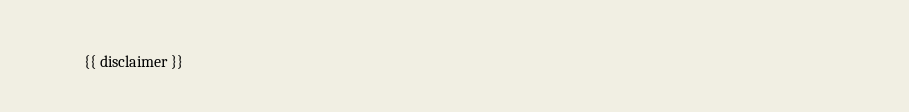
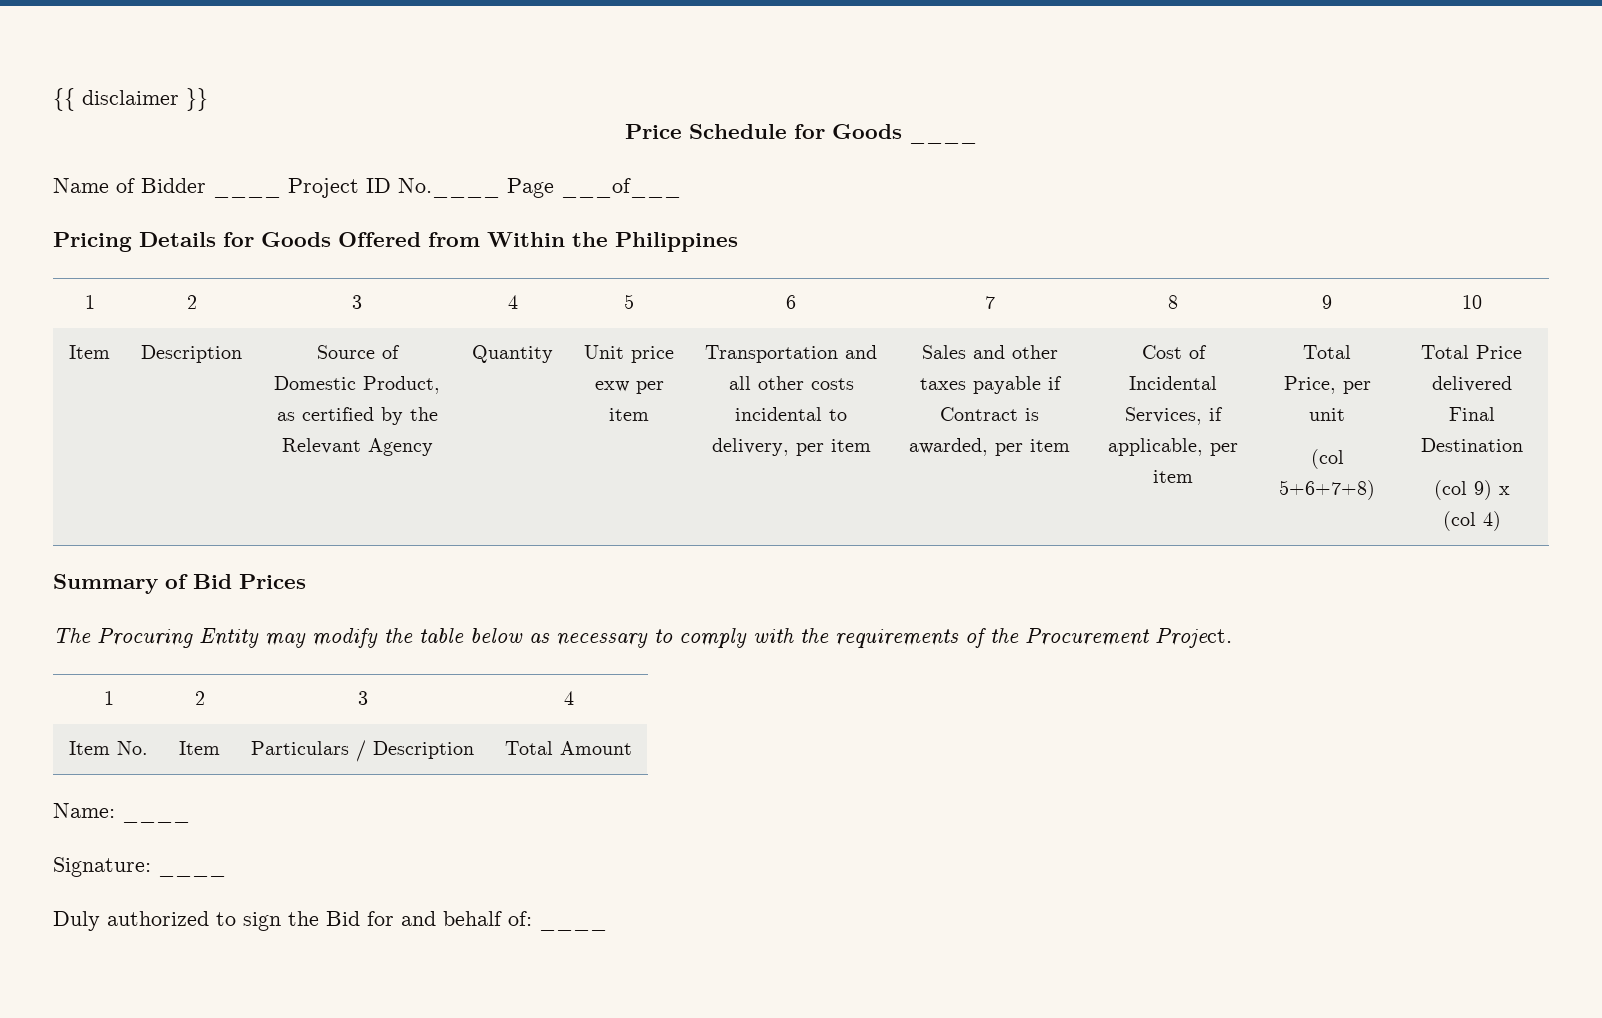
(184, 62) none -> [625,124,902,139] [909,139,977,144] [53,178,206,193] [213,178,681,198] [53,232,738,252] [84,295,95,309] [186,295,197,309] [352,295,362,309] [507,295,518,309] [624,294,634,309] [786,295,796,309] [984,296,995,309] [1168,295,1178,309] [1322,295,1332,309] [1461,295,1482,309] [69,345,110,359] [141,345,242,363] [316,345,400,359] [274,376,440,394] [276,407,438,425] [281,438,433,456] [472,345,553,363] [584,345,674,363] [594,381,664,394] [609,408,649,421] [705,345,877,363] [728,376,854,390] [735,407,847,421] [711,438,871,456] [921,345,1058,359] [919,376,1062,394] [940,407,1039,421] [909,438,1070,456] [1141,345,1207,359] [1129,376,1217,390] [1125,407,1223,425] [1108,438,1238,456] [1153,470,1193,483] [1303,345,1351,359] [1283,376,1371,394] [1309,408,1345,421] [1310,449,1344,469] [1279,480,1375,500] [1421,345,1522,359] [1431,376,1512,392] [1448,407,1495,421] [1420,438,1523,452] [1433,480,1510,500] [1442,511,1501,531] [53,574,306,594] [53,628,1232,649] [103,691,114,705] [194,691,205,705] [357,691,368,705] [563,691,574,705] [69,741,148,755] [179,741,220,755] [251,740,474,762] [505,741,632,755] [53,803,115,818] [122,818,190,823] [53,857,226,877] [53,911,532,931] [539,926,607,931] // Price Schedule for Goods ____ // Name of Bidder ____ Project ID No.____ Page ___of___ // Pricing Details for Goods Offered from Within the Philippines // 1 | 2 | 3 | 4 | 5 | 6 | 7 | 8 | 9 | 10 // Item | Description | Source of Domestic Product, as certified by the Relevant Agency | Quantity | Unit price exw per item | Transportation and all other costs incidental to delivery, per item | Sales and other taxes payable if Contract is awarded, per item | Cost of Incidental Services, if applicable, per item | Total Price, per unit // (col 5+6+7+8) | Total Price delivered Final Destination // (col 9) x // (col 4) // Summary of Bid Prices // The Procuring Entity may modify the table below as necessary to comply with the requirements of the Procurement Project. // 1 | 2 | 3 | 4 // Item No. | Item | Particulars / Description | Total Amount // Name: ____ // Signature: ____ // Duly authorized to sign the Bid for and behalf of: ____

